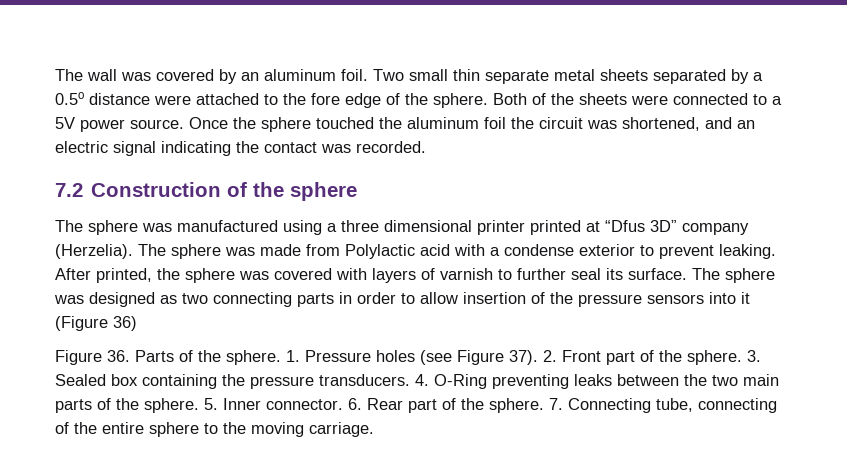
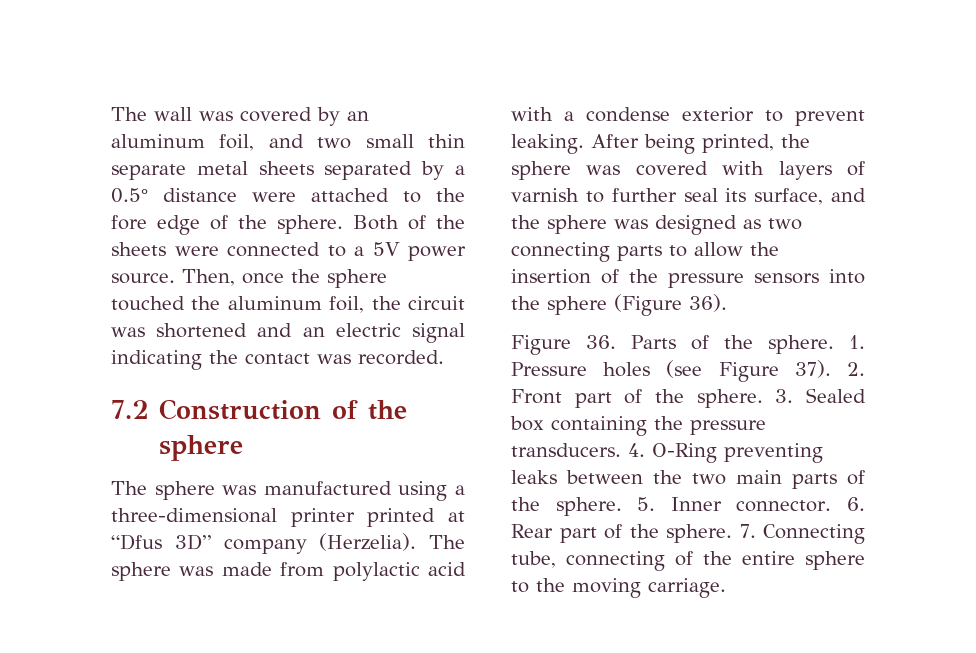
[341,69,404,81] foil. Two -> [219,134,352,151] foil, and two
[55,92,84,105] 0.5o -> [111,188,148,203] 0.5°
[189,117,228,129] Once -> [182,269,284,286] Then, once
[484,117,506,129] foil -> [329,296,365,313] foil,
[622,117,700,131] shortened, -> [156,323,248,338] shortened
[341,220,472,232] three dimensional -> [111,508,277,523] three-dimensional
[345,244,415,259] Polylactic -> [332,562,420,581] polylactic
(91, 274) none -> [644,134,695,154] being
[628,268,720,280] surface. The -> [754,188,866,205] [511,215,540,229] surface, and the
[339,292,396,304] in order -> (662, 253) none
(458, 298) none -> [750,242,779,256] the
[741,292,750,304] [55,316,137,331] it (Figure 36) -> [511,294,727,316] the sphere (Figure 36).

